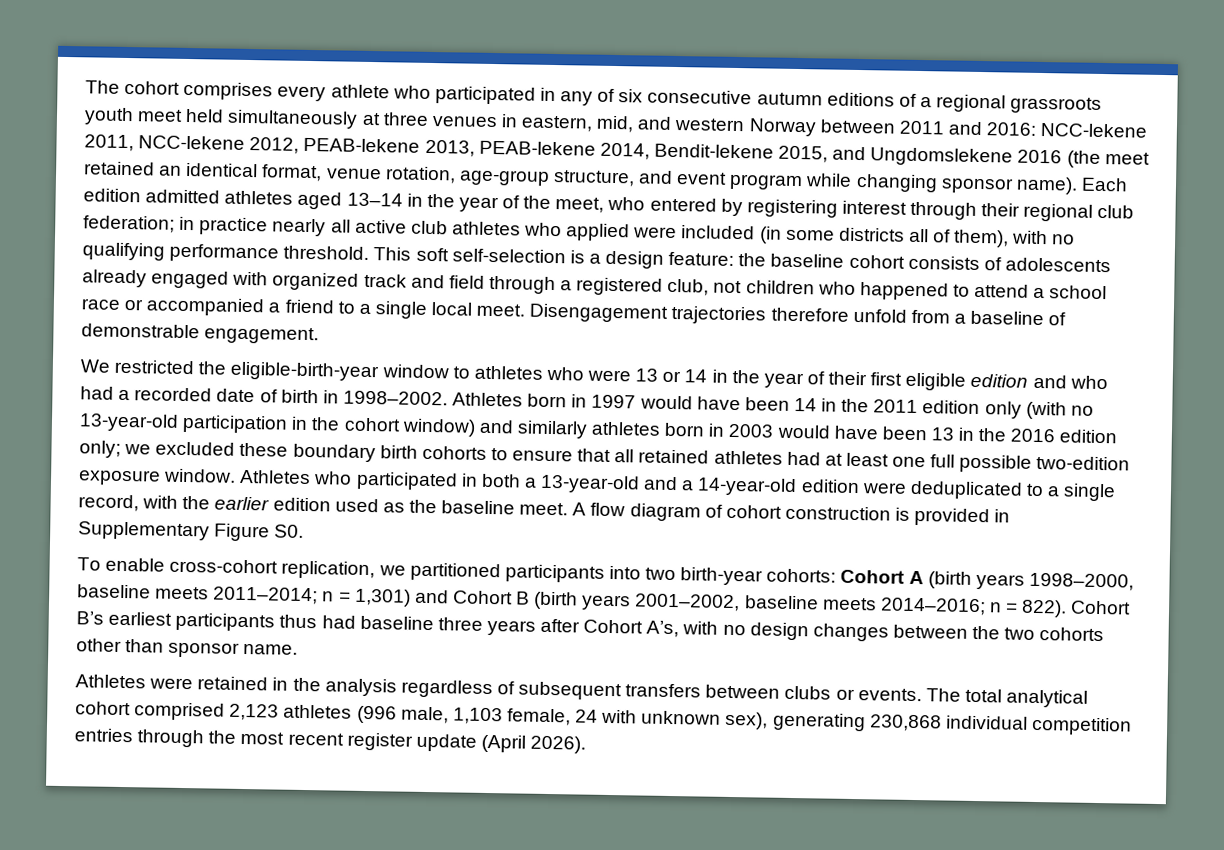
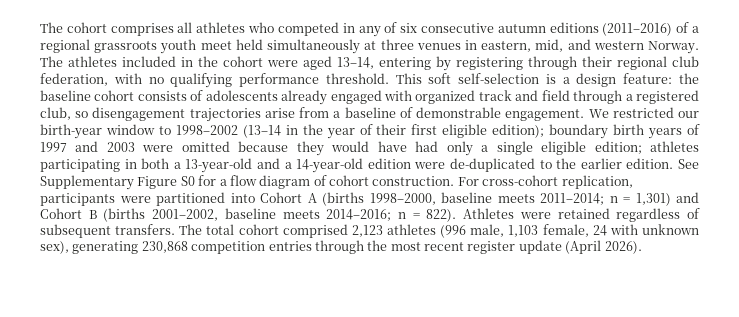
[277,84,536,105] every athlete who participated -> [177,22,339,36] all athletes who competed
(895, 99) none -> [602,23,673,36] (2011–2016)
[748,118,1148,138] [84,134,1150,168] [84,161,1128,195] [83,188,717,213] Norway between 2011 and 2016: NCC-lekene 2011, NCC-lekene 2012, PEAB-lekene 2013, PEAB-lekene 2014, Bendit-lekene 2015, and Ungdomslekene 2016 (the meet retained an identical format, venue rotation, age-group structure, and event program while changing sponsor name). Each edition admitted athletes aged 13–14 in the year of the meet, who entered -> [647,41,699,54] [40,56,431,70] Norway. The athletes included in the cohort were aged 13–14, entering
[841,200,907,215] interest -> (523, 63) none
[83,215,1010,248] federation; in practice nearly all active club athletes who applied were included (in some districts all of them), -> [40,73,108,86] federation,
[713,280,1108,301] [81,297,907,325] not children who happened to attend a school race or accompanied a friend to a single local meet. Disengagement trajectories therefore unfold -> [75,107,295,122] so disengagement trajectories arise
(320, 335) // -> (585, 115) none
[198,361,708,383] the eligible-birth-year window to athletes who were 13 or 14 -> [678,111,700,118] [40,124,281,139] our birth-year window to 1998–2002 (13–14
[970,373,1108,390] [80,386,1094,420] [79,413,1118,444] [79,440,1131,473] [78,468,458,491] edition and who had a recorded date of birth in 1998–2002. Athletes born in 1997 would have been 14 in the 2011 edition only (with no 13-year-old participation in the cohort window) and similarly athletes born in 2003 would have been 13 in the 2016 edition only; we excluded these boundary birth cohorts to ensure that all retained athletes had at least one full possible two-edition exposure window. Athletes who participated -> [492,124,700,139] [40,141,699,156] [40,159,120,172] edition); boundary birth years of 1997 and 2003 were omitted because they would have had only a single eligible edition; athletes participating
[909,480,1117,502] [78,494,1011,527] [78,521,305,542] [77,557,1025,590] deduplicated to a single record, with the earlier edition used as the baseline meet. A flow diagram of cohort construction is provided in Supplementary Figure S0. // To enable cross-cohort replication, we partitioned participants into two birth-year cohorts: Cohort A (birth years -> [450,158,700,172] [40,175,633,190] [40,192,364,206] de-duplicated to the earlier edition. See Supplementary Figure S0 for a flow diagram of cohort construction. For cross-cohort replication, participants were partitioned into Cohort A (births
[533,591,632,611] (birth years -> [103,208,146,222] (births
[1070,600,1132,615] [76,611,1105,642] [76,638,299,658] [75,674,922,702] Cohort B’s earliest participants thus had baseline three years after Cohort A’s, with no design changes between the two cohorts other than sponsor name. // Athletes were retained in the analysis regardless of subsequent transfers between clubs or events. -> [463,208,700,222] [40,224,176,238] Athletes were retained regardless of subsequent transfers.
[1006,689,1089,708] analytical -> (235, 229) none
[945,715,1028,730] individual -> (188, 247) none

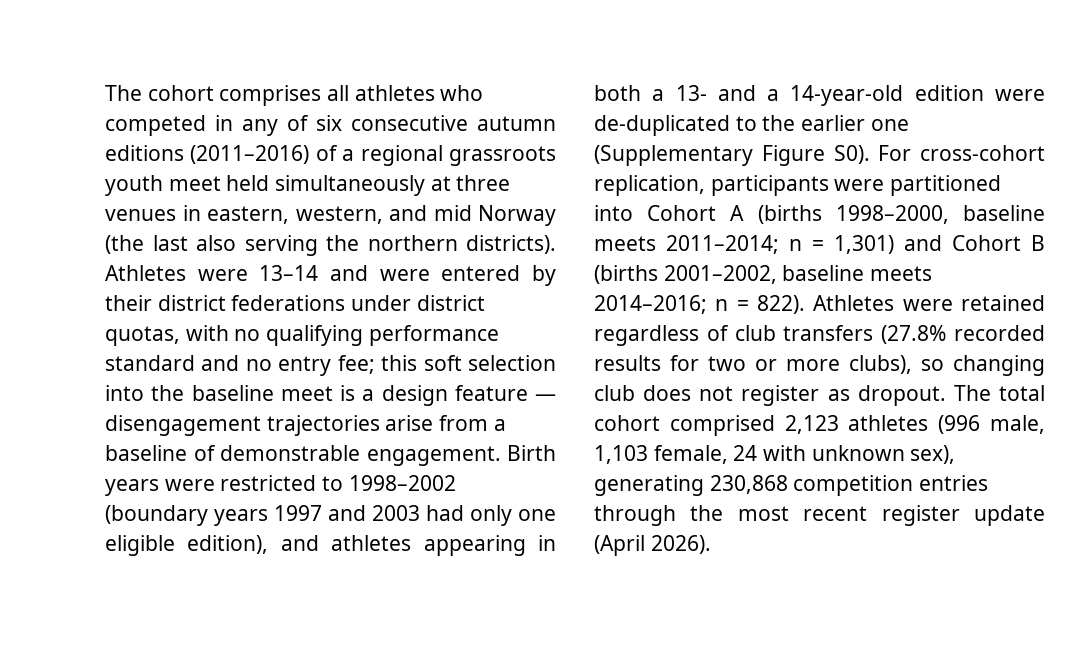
[535,39,699,54] [40,56,699,71] [40,73,699,88] [40,90,700,105] [40,107,89,120] mid, and western Norway. The athletes included in the cohort were aged 13–14, entering by registering through their regional club federation, with no qualifying performance threshold. This soft self-selection is a design feature: the baseline cohort consists of adolescents already engaged with organized track and field through a registered club, so -> [295,205,556,226] [105,235,556,256] [105,265,556,286] [105,295,485,311] [105,325,499,346] [105,355,556,376] [105,385,556,406] western, and mid Norway (the last also serving the northern districts). Athletes were 13–14 and were entered by their district federations under district quotas, with no qualifying performance standard and no entry fee; this soft selection into the baseline meet is a design feature —
[588,107,700,118] [40,124,700,139] [40,141,699,156] [40,159,120,172] We restricted our birth-year window to 1998–2002 (13–14 in the year of their first eligible edition); boundary birth years of 1997 and 2003 were omitted because they would have had only a single eligible edition; athletes participating -> [507,445,556,461] [105,475,456,496] [105,505,556,526] [105,535,526,556] Birth years were restricted to 1998–2002 (boundary years 1997 and 2003 had only one eligible edition), and athletes appearing
[185,158,253,173] 13-year-old -> [675,85,707,101] 13-
[626,158,700,169] [40,175,455,190] edition. See Supplementary Figure S0 for a flow diagram of cohort construction. -> [870,119,909,131] [594,145,870,166] one (Supplementary Figure S0).
[40,224,176,238] subsequent transfers. -> [734,325,1045,344] [594,355,1045,376] [594,385,946,406] club transfers (27.8% recorded results for two or more clubs), so changing club does not register as dropout.

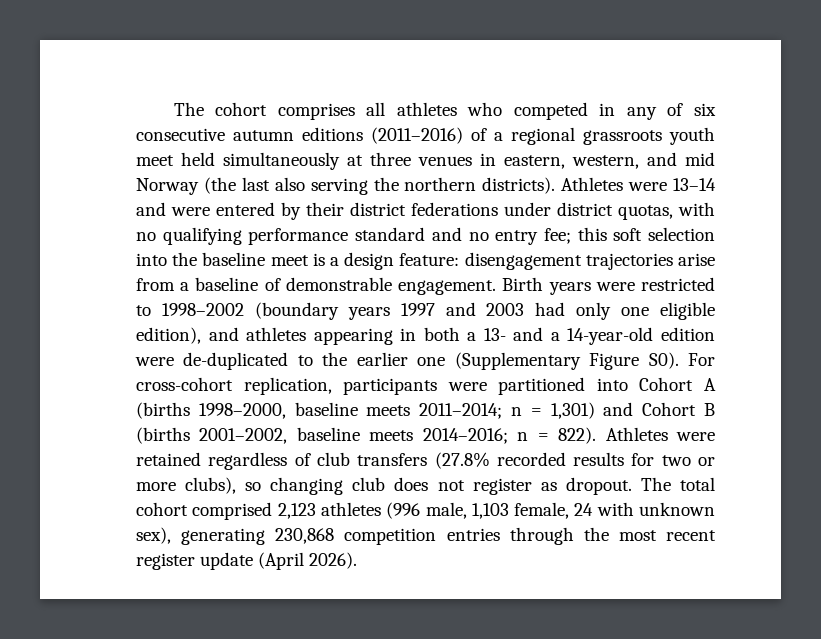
[454,385,556,401] feature — -> [399,253,460,266] feature:

